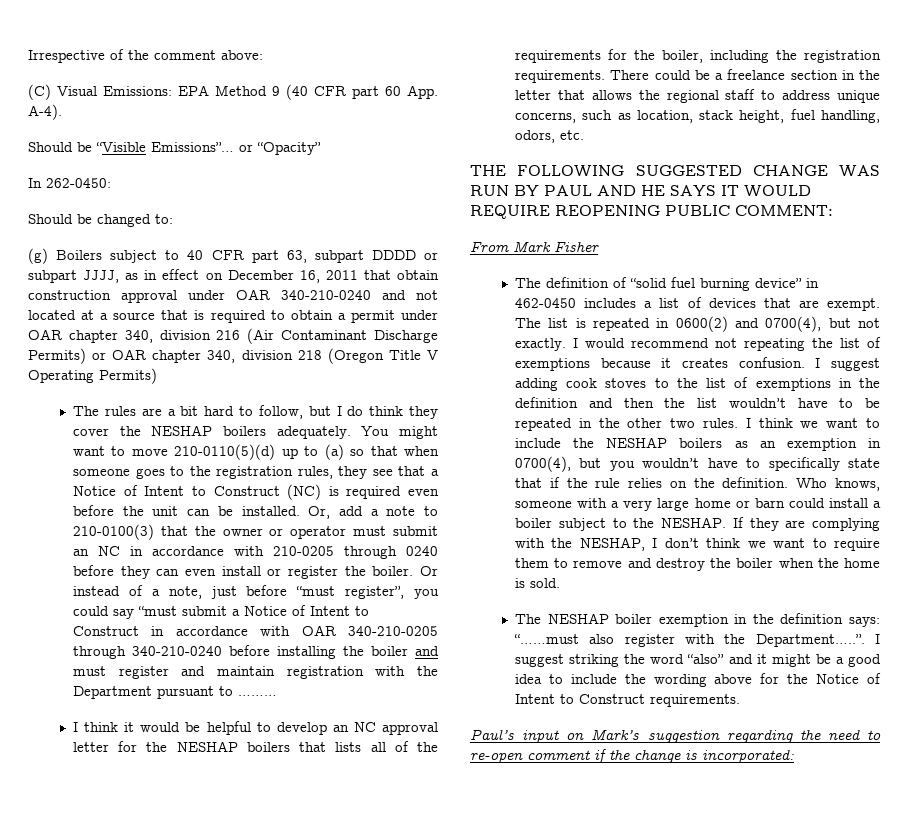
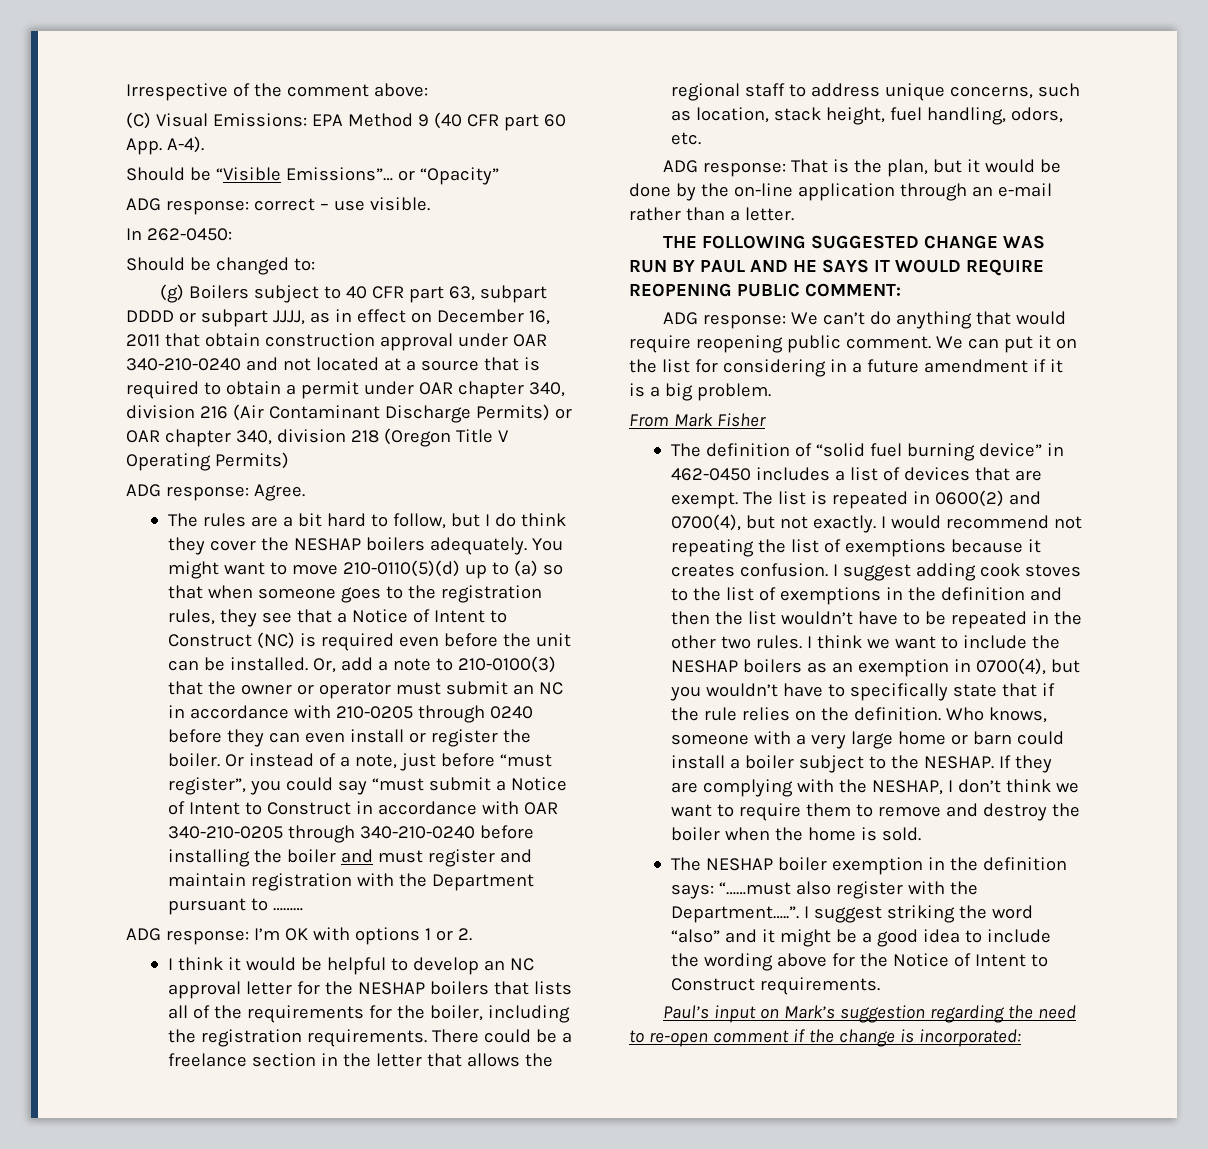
(321, 148) none -> [126,197,430,215] // ADG response: correct – use visible.
(157, 376) none -> [126,484,305,501] // ADG response: Agree.
(278, 695) none -> [126,927,472,945] // ADG response: I’m OK with options 1 or 2.
(585, 135) none -> [663,159,1062,177] [629,183,1052,201] [629,207,794,221] // ADG response: That is the plan, but it would be done by the on-line application through an e-mail rather than a letter.
(833, 210) none -> [663,311,1067,329] [629,335,1077,353] [629,359,1063,377] [629,383,771,401] // ADG response: We can’t do anything that would require reopening public comment. We can put it on the list for considering in a future amendment if it is a big problem.

